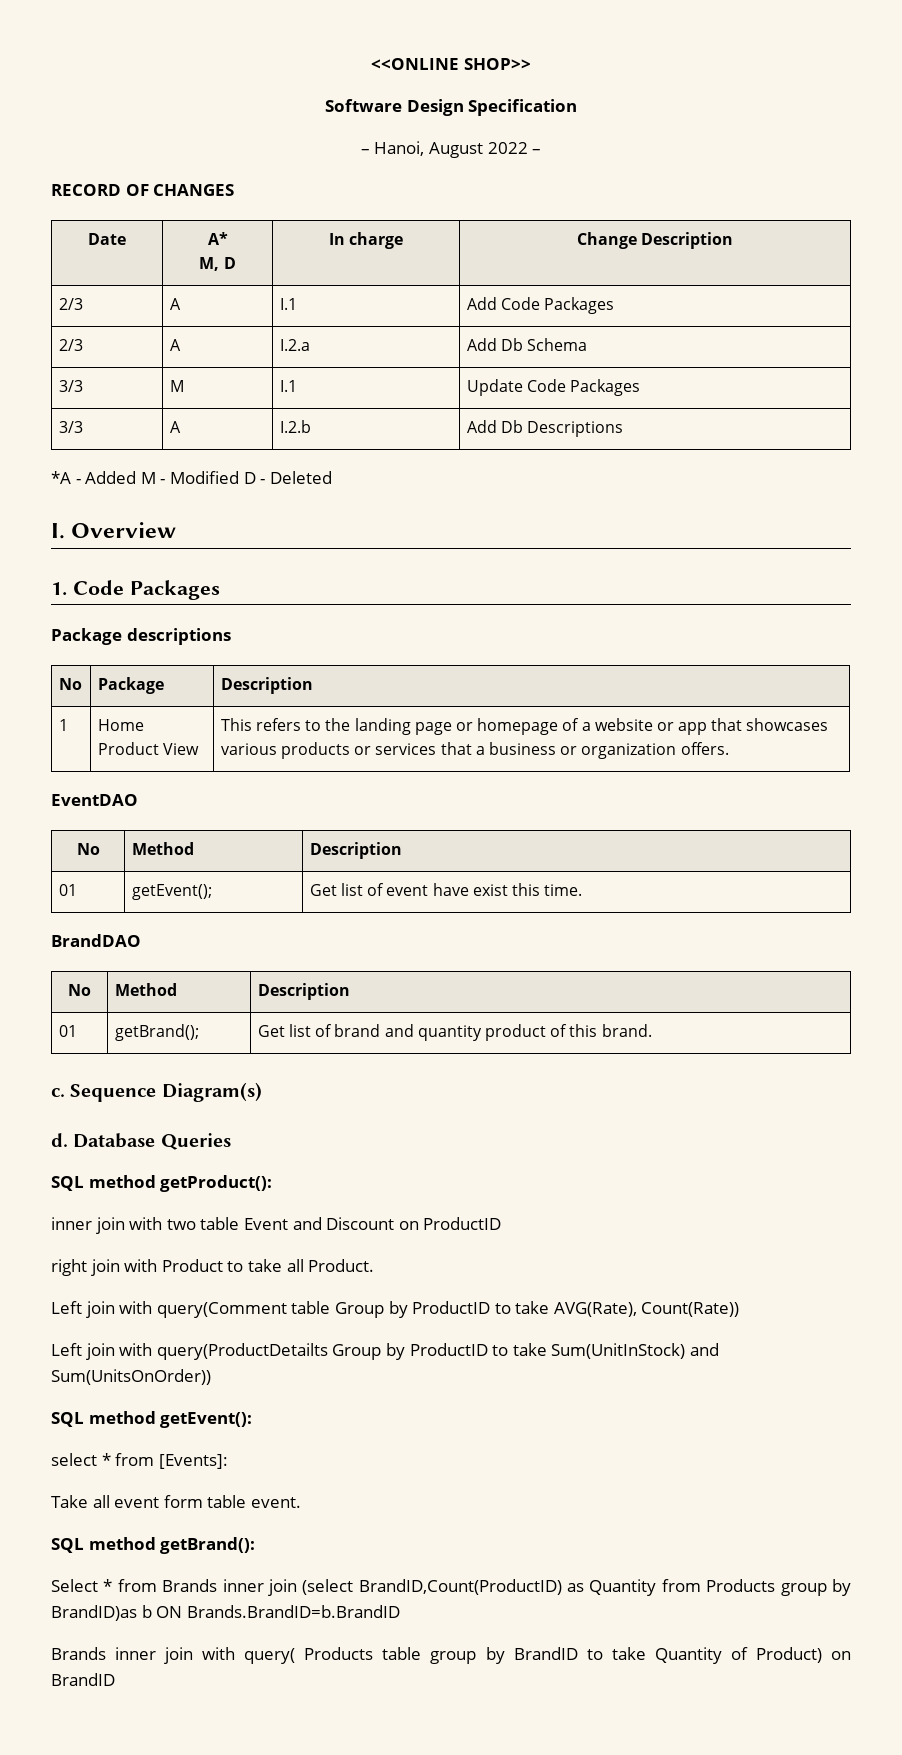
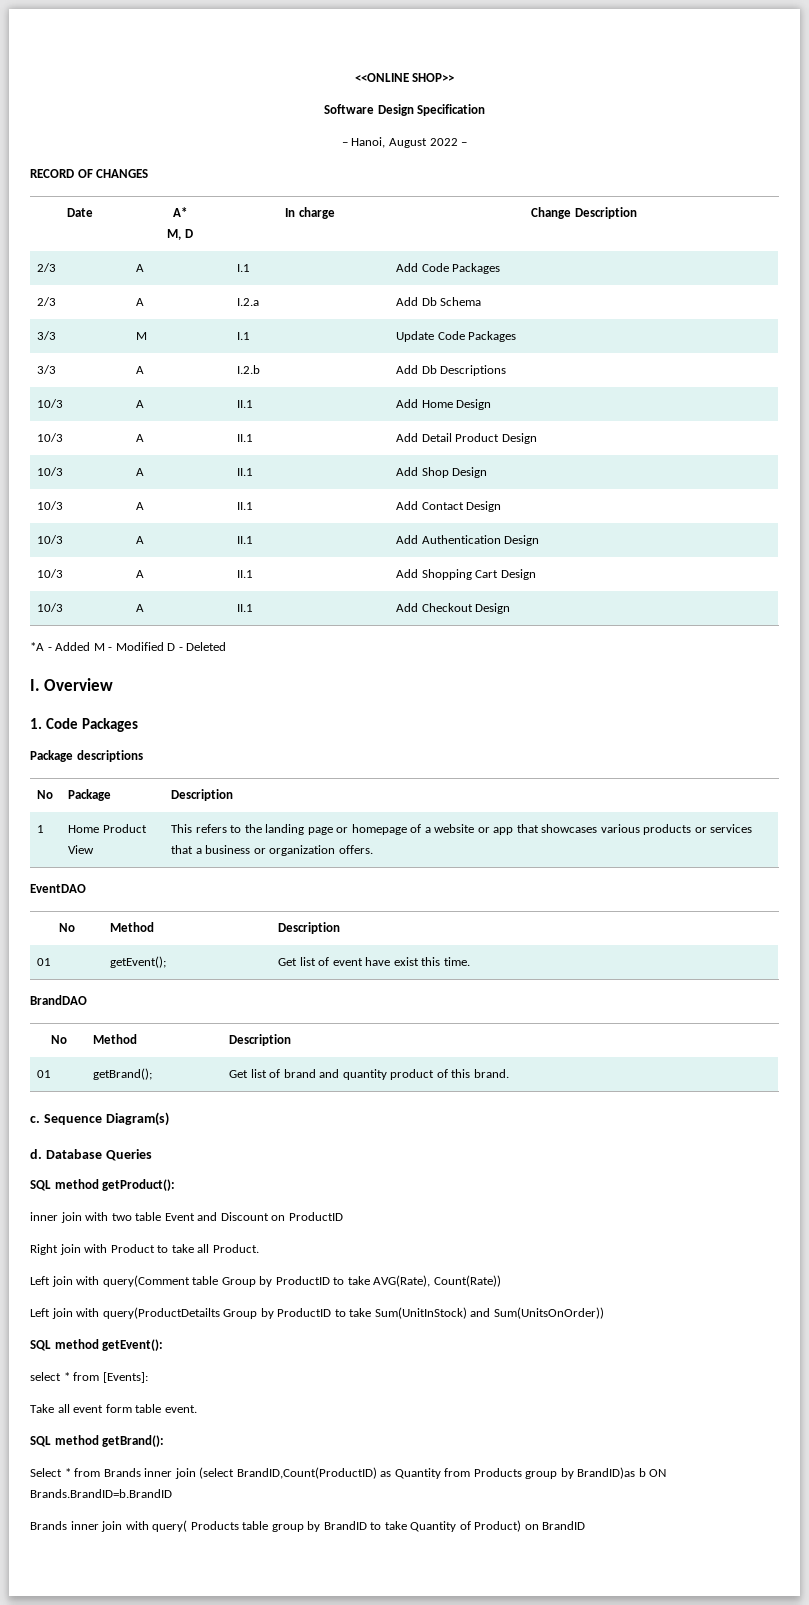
(624, 429) none -> [37,399,64,408] [136,400,145,408] [237,400,254,408] [396,399,492,410] [37,433,64,442] [136,434,145,442] [237,434,254,442] [396,433,537,444] [37,467,64,476] [136,468,145,476] [237,468,254,476] [396,467,488,478] [37,501,64,510] [136,502,145,510] [237,502,254,510] [396,501,502,512] [37,535,64,544] [136,536,145,544] [237,536,254,544] [396,535,540,546] [37,569,64,578] [136,570,145,578] [237,570,254,578] [396,569,536,580] [37,603,64,612] [136,604,145,612] [237,604,254,612] [396,603,511,614] // 10/3 | A | II.1 | Add Home Design // 10/3 | A | II.1 | Add Detail Product Design // 10/3 | A | II.1 | Add Shop Design // 10/3 | A | II.1 | Add Contact Design // 10/3 | A | II.1 | Add Authentication Design // 10/3 | A | II.1 | Add Shopping Cart Design // 10/3 | A | II.1 | Add Checkout Design
[51,1259,87,1276] right -> [30,1244,58,1255] Right

